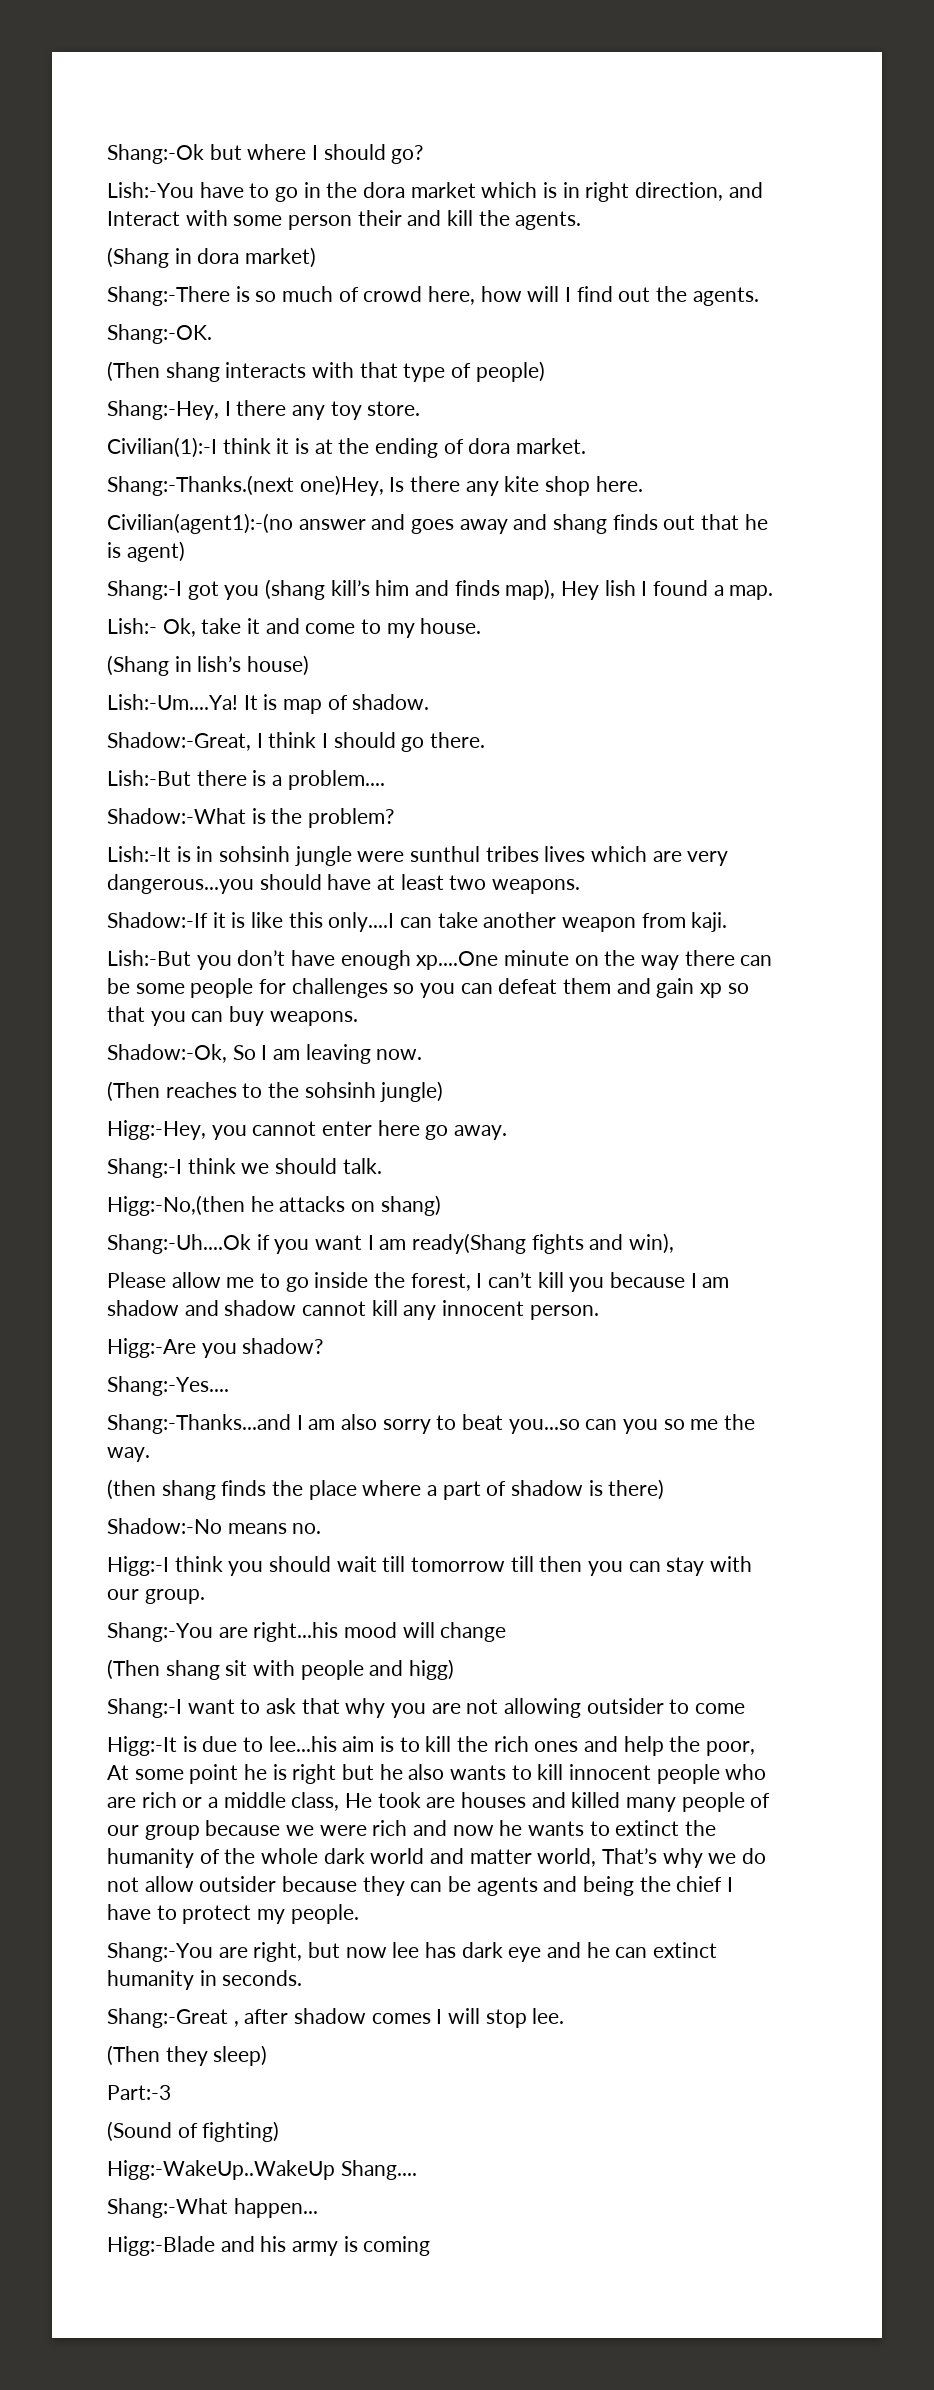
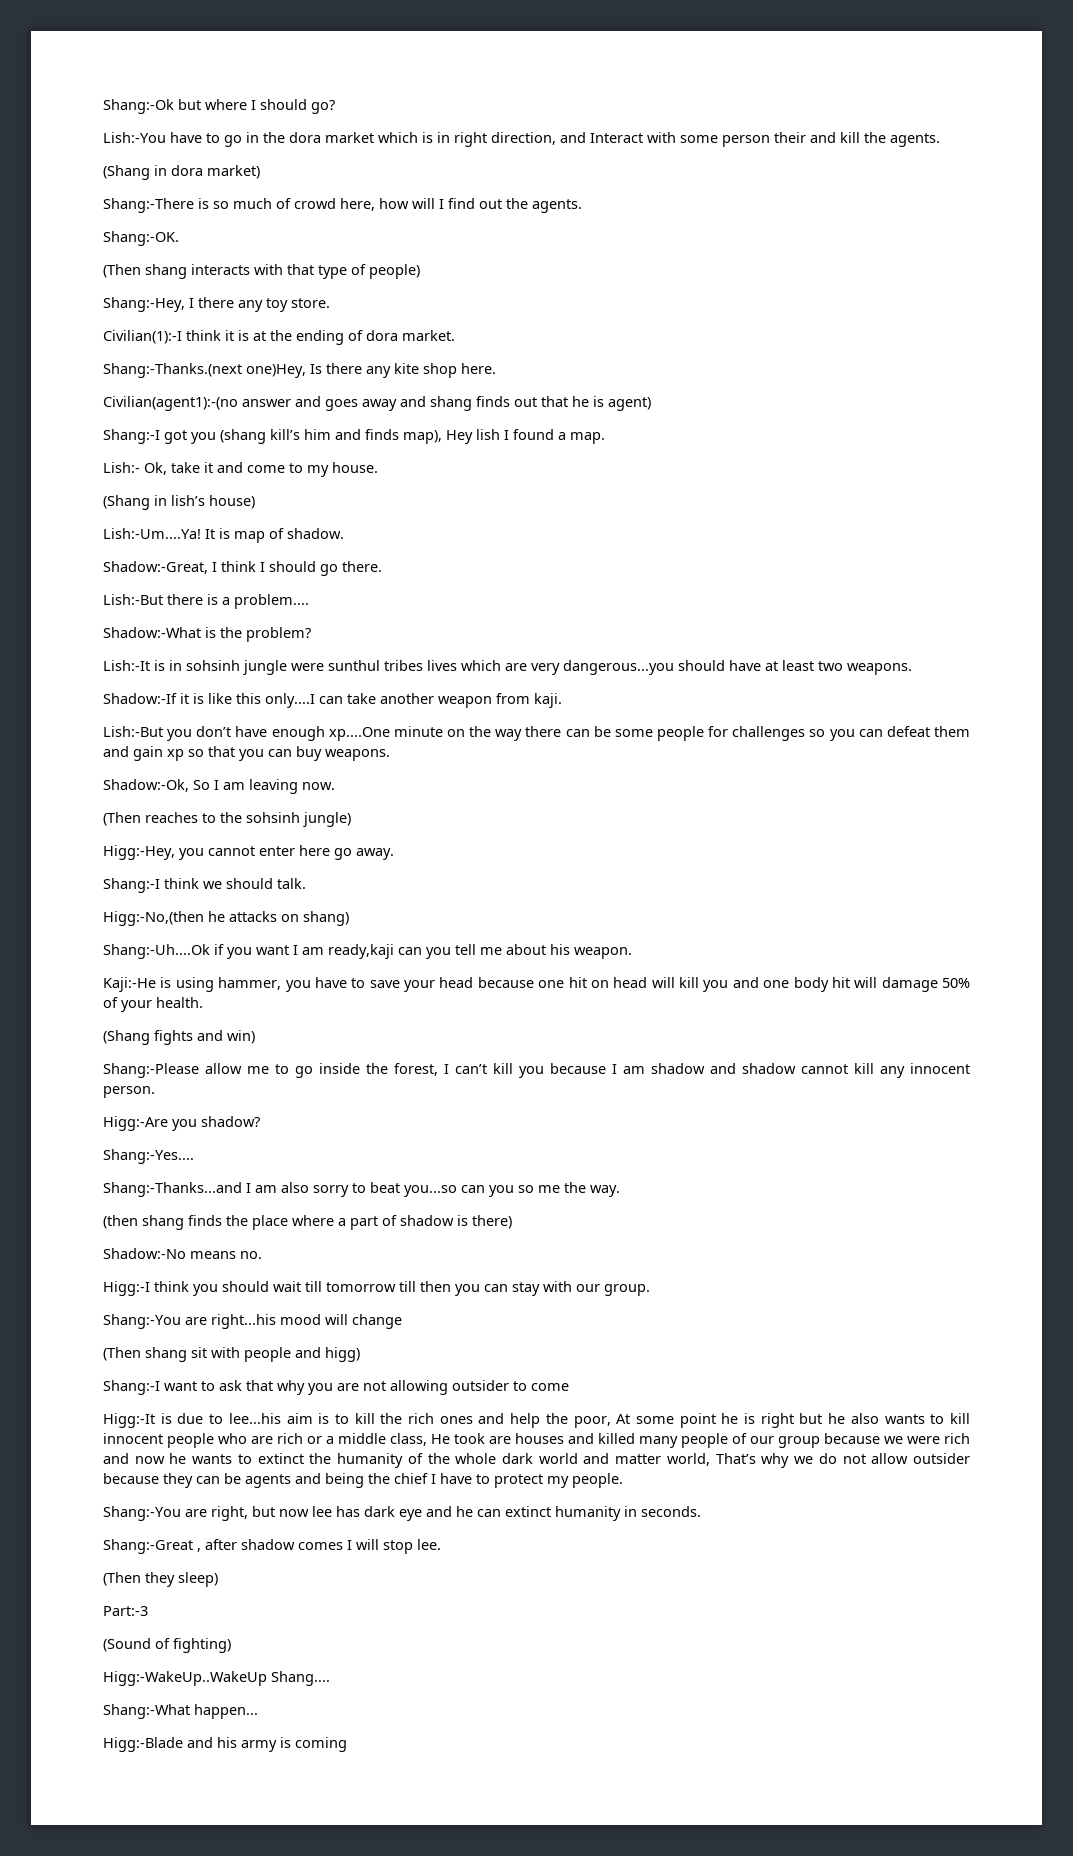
[412,1233,675,1254] [107,1272,166,1288] ready(Shang fights and win), // Please -> [328,944,632,959] [103,977,970,992] [103,997,203,1012] [103,1030,255,1045] [103,1063,199,1078] ready,kaji can you tell me about his weapon. // Kaji:-He is using hammer, you have to save your head because one hit on head will kill you and one body hit will damage 50% of your health. // (Shang fights and win) // Shang:-Please

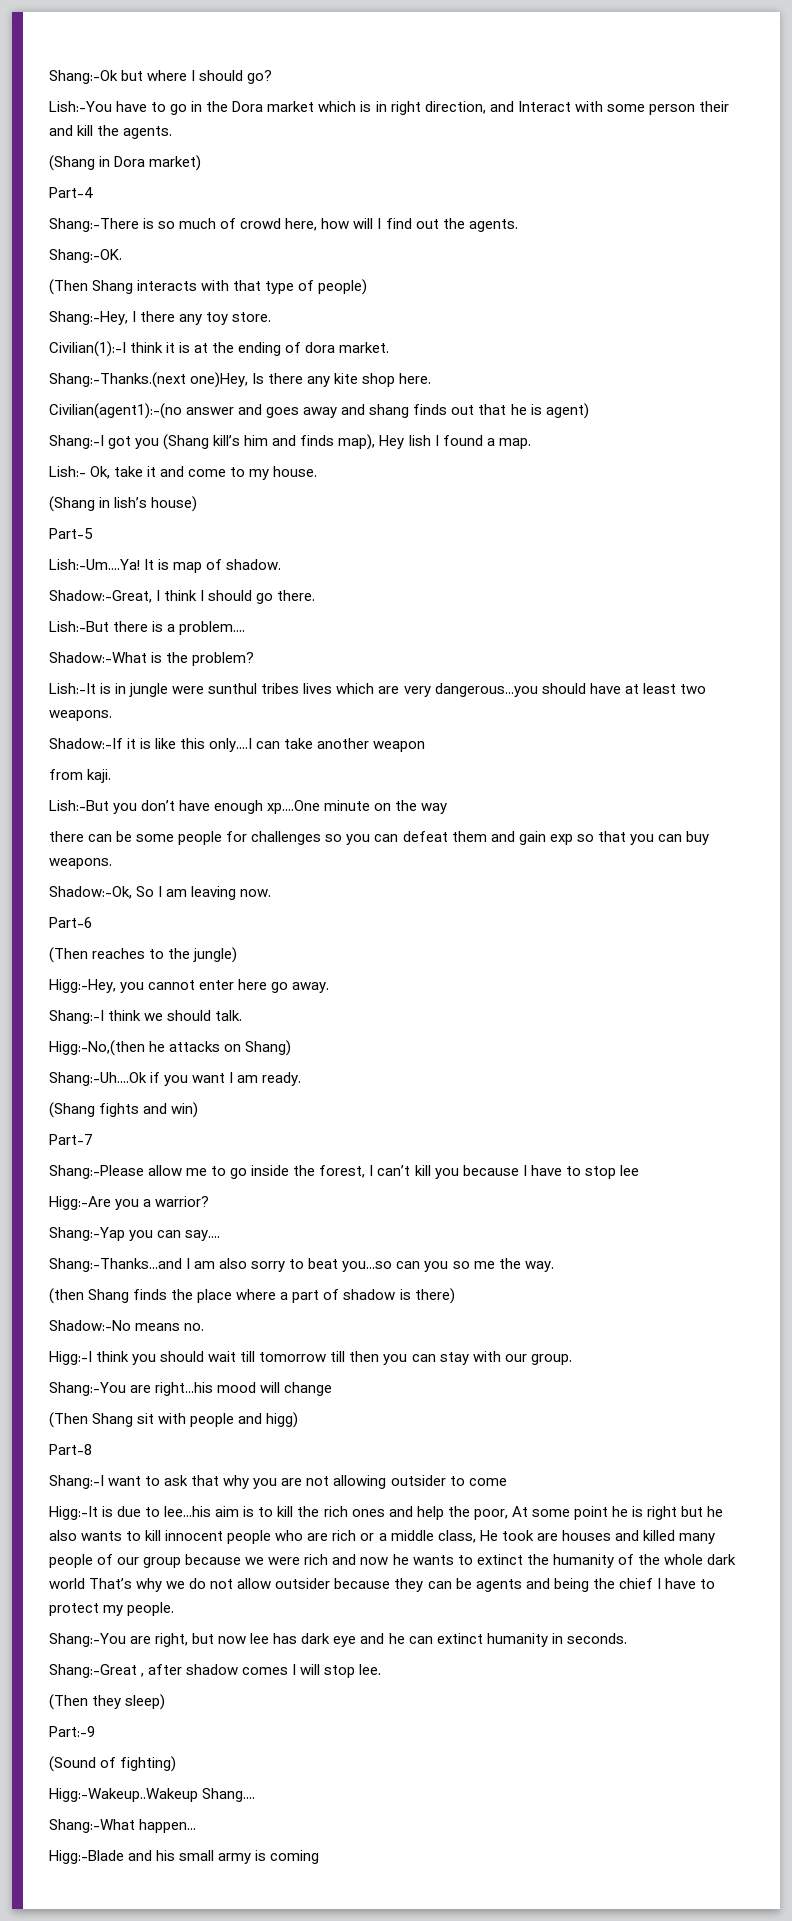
[289,132,321,143] dora -> [232,101,264,112] Dora
[171,165,203,176] dora -> [114,156,146,167] Dora
(260, 172) none -> [49,187,93,198] // Part-4
[145,264,187,279] shang -> [92,280,134,294] Shang
[220,429,266,444] (shang -> [163,434,210,450] (Shang
(255, 502) none -> [49,528,93,539] // Part-5
[186,660,240,671] sohsinh -> (127, 688) none
(492, 702) none -> (426, 746) //
(523, 735) none -> (448, 808) //
[167,749,184,761] xp -> [549,834,573,845] exp
(335, 786) none -> [49,917,92,928] // Part-6
[246,812,300,823] sohsinh -> (191, 953) none
[303,911,349,926] shang) -> [245,1040,292,1056] Shang)
[328,944,632,959] [103,977,970,992] [103,997,203,1012] ready,kaji can you tell me about his weapon. // Kaji:-He is using hammer, you have to save your head because one hit on head will kill you and one body hit will damage 50% of your health. -> [262,1072,302,1086] ready.
(255, 1037) none -> [49,1134,92,1145] // Part-7
[623,1063,970,1078] [103,1086,155,1098] [103,1116,260,1131] [103,1149,194,1164] am shadow and shadow cannot kill any innocent person. // Higg:-Are you shadow? // Shang:-Yes.... -> [530,1165,639,1179] [49,1196,210,1210] [49,1227,221,1241] have to stop lee // Higg:-Are you a warrior? // Shang:-Yap you can say....
[142,1215,184,1230] shang -> [88,1289,130,1303] Shang
[145,1347,187,1362] shang -> [92,1413,134,1427] Shang
(360, 1354) none -> [49,1444,92,1455] // Part-8
[583,1453,710,1466] and matter world, -> (85, 1583) none
[103,1606,148,1616] Part:-3 -> [49,1726,95,1737] Part:-9
[103,1671,267,1686] Higg:-WakeUp..WakeUp -> [49,1788,198,1802] Higg:-Wakeup..Wakeup
(237, 1742) none -> [179,1850,215,1861] small

